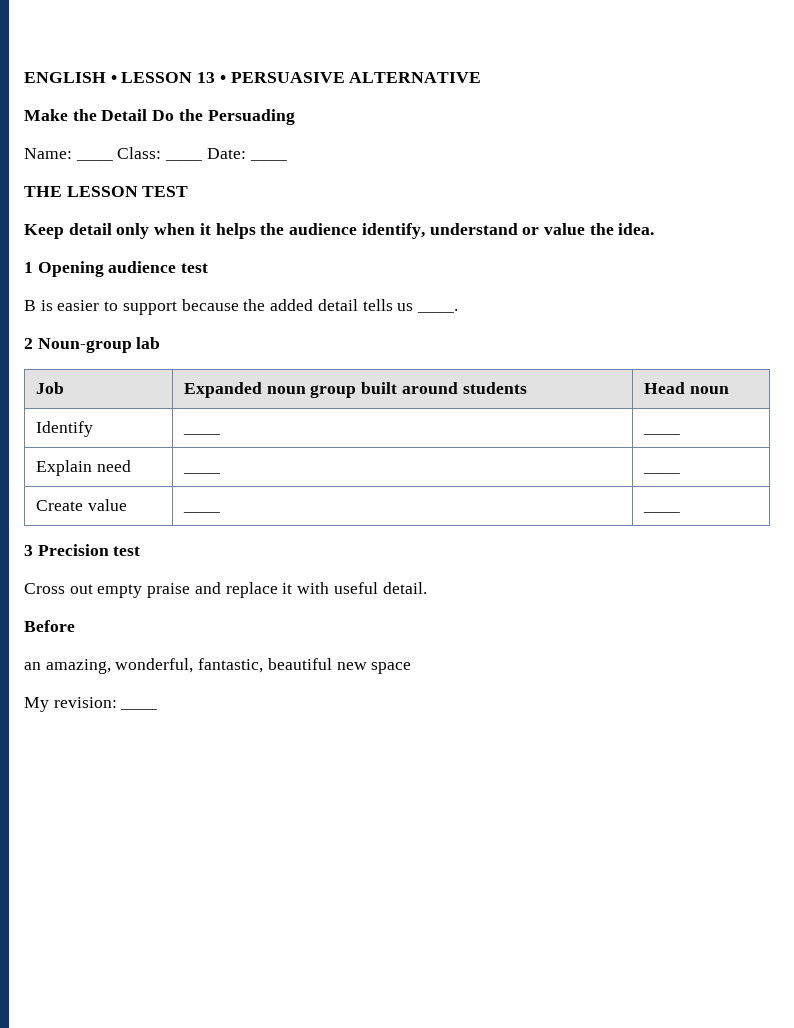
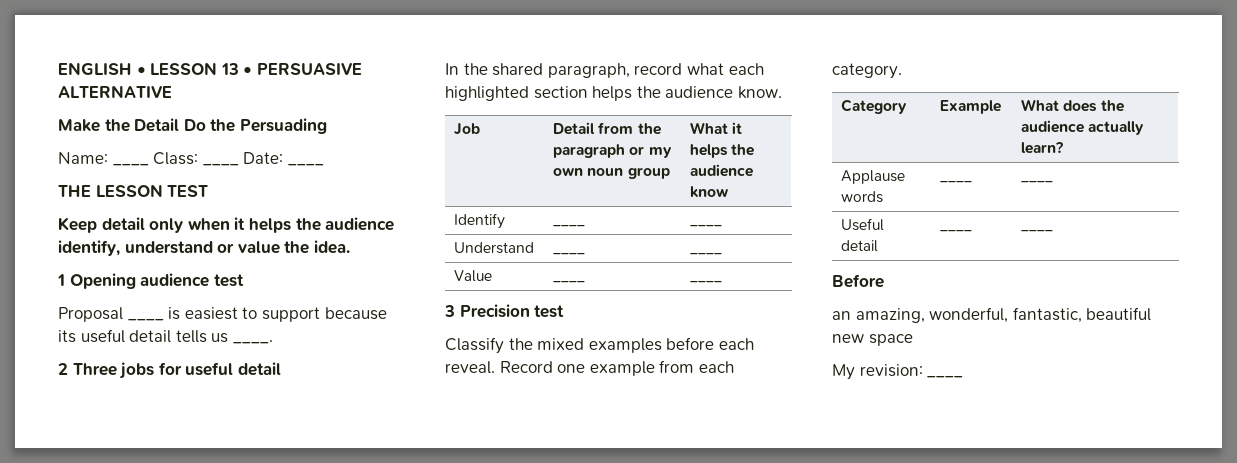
[24,300,100,311] B is easier -> [58,307,238,322] Proposal ____ is easiest
[243,299,314,311] the added -> [58,329,125,343] its useful
[37,337,161,353] [35,382,64,394] [183,382,527,398] [643,382,729,394] Noun-group lab // Job | Expanded noun group built around students | Head noun -> [72,362,281,379] [445,63,764,78] [445,86,782,101] [454,123,481,135] [553,122,661,135] [553,144,672,158] [553,167,670,179] [690,122,743,134] [690,144,755,158] [690,164,754,177] [690,186,729,198] Three jobs for useful detail // In the shared paragraph, record what each highlighted section helps the audience know. // Job | Detail from the paragraph or my own noun group | What it helps the audience know
[35,460,131,476] [182,472,220,474] [642,472,680,474] [35,499,127,511] Explain need | ____ | ____ // Create value -> [454,242,535,254] [553,253,586,255] [690,253,723,255] [454,270,493,282] Understand | ____ | ____ // Value
[24,582,427,598] Cross out empty praise and replace it with useful detail. -> [445,337,754,354] [445,360,734,376] [832,63,902,79] [841,99,908,114] [940,100,1002,114] [1021,99,1124,112] [1021,120,1145,135] [1021,142,1064,154] [841,170,906,184] [841,191,884,203] [940,181,973,183] [1021,181,1054,183] [841,218,885,231] [841,240,879,252] [940,230,973,232] [1021,230,1054,232] Classify the mixed examples before each reveal. Record one example from each category. // Category | Example | What does the audience actually learn? // Applause words | ____ | ____ // Useful detail | ____ | ____

